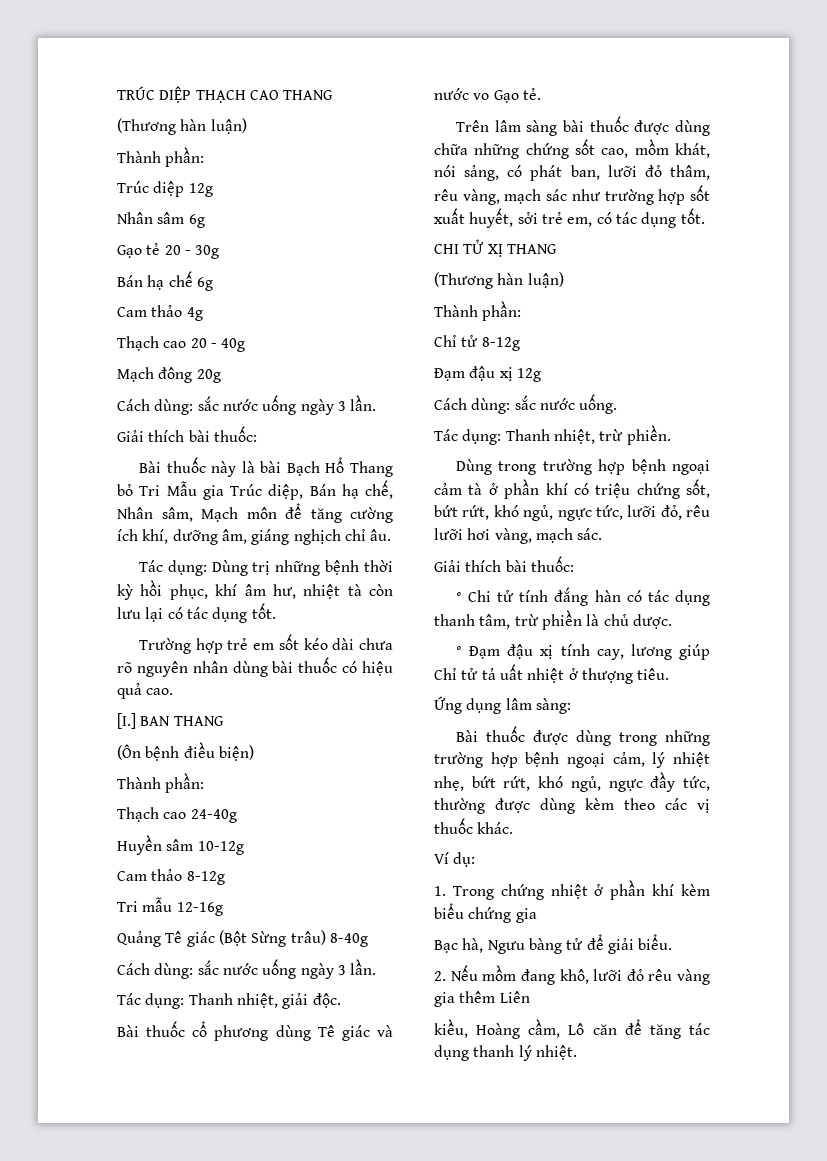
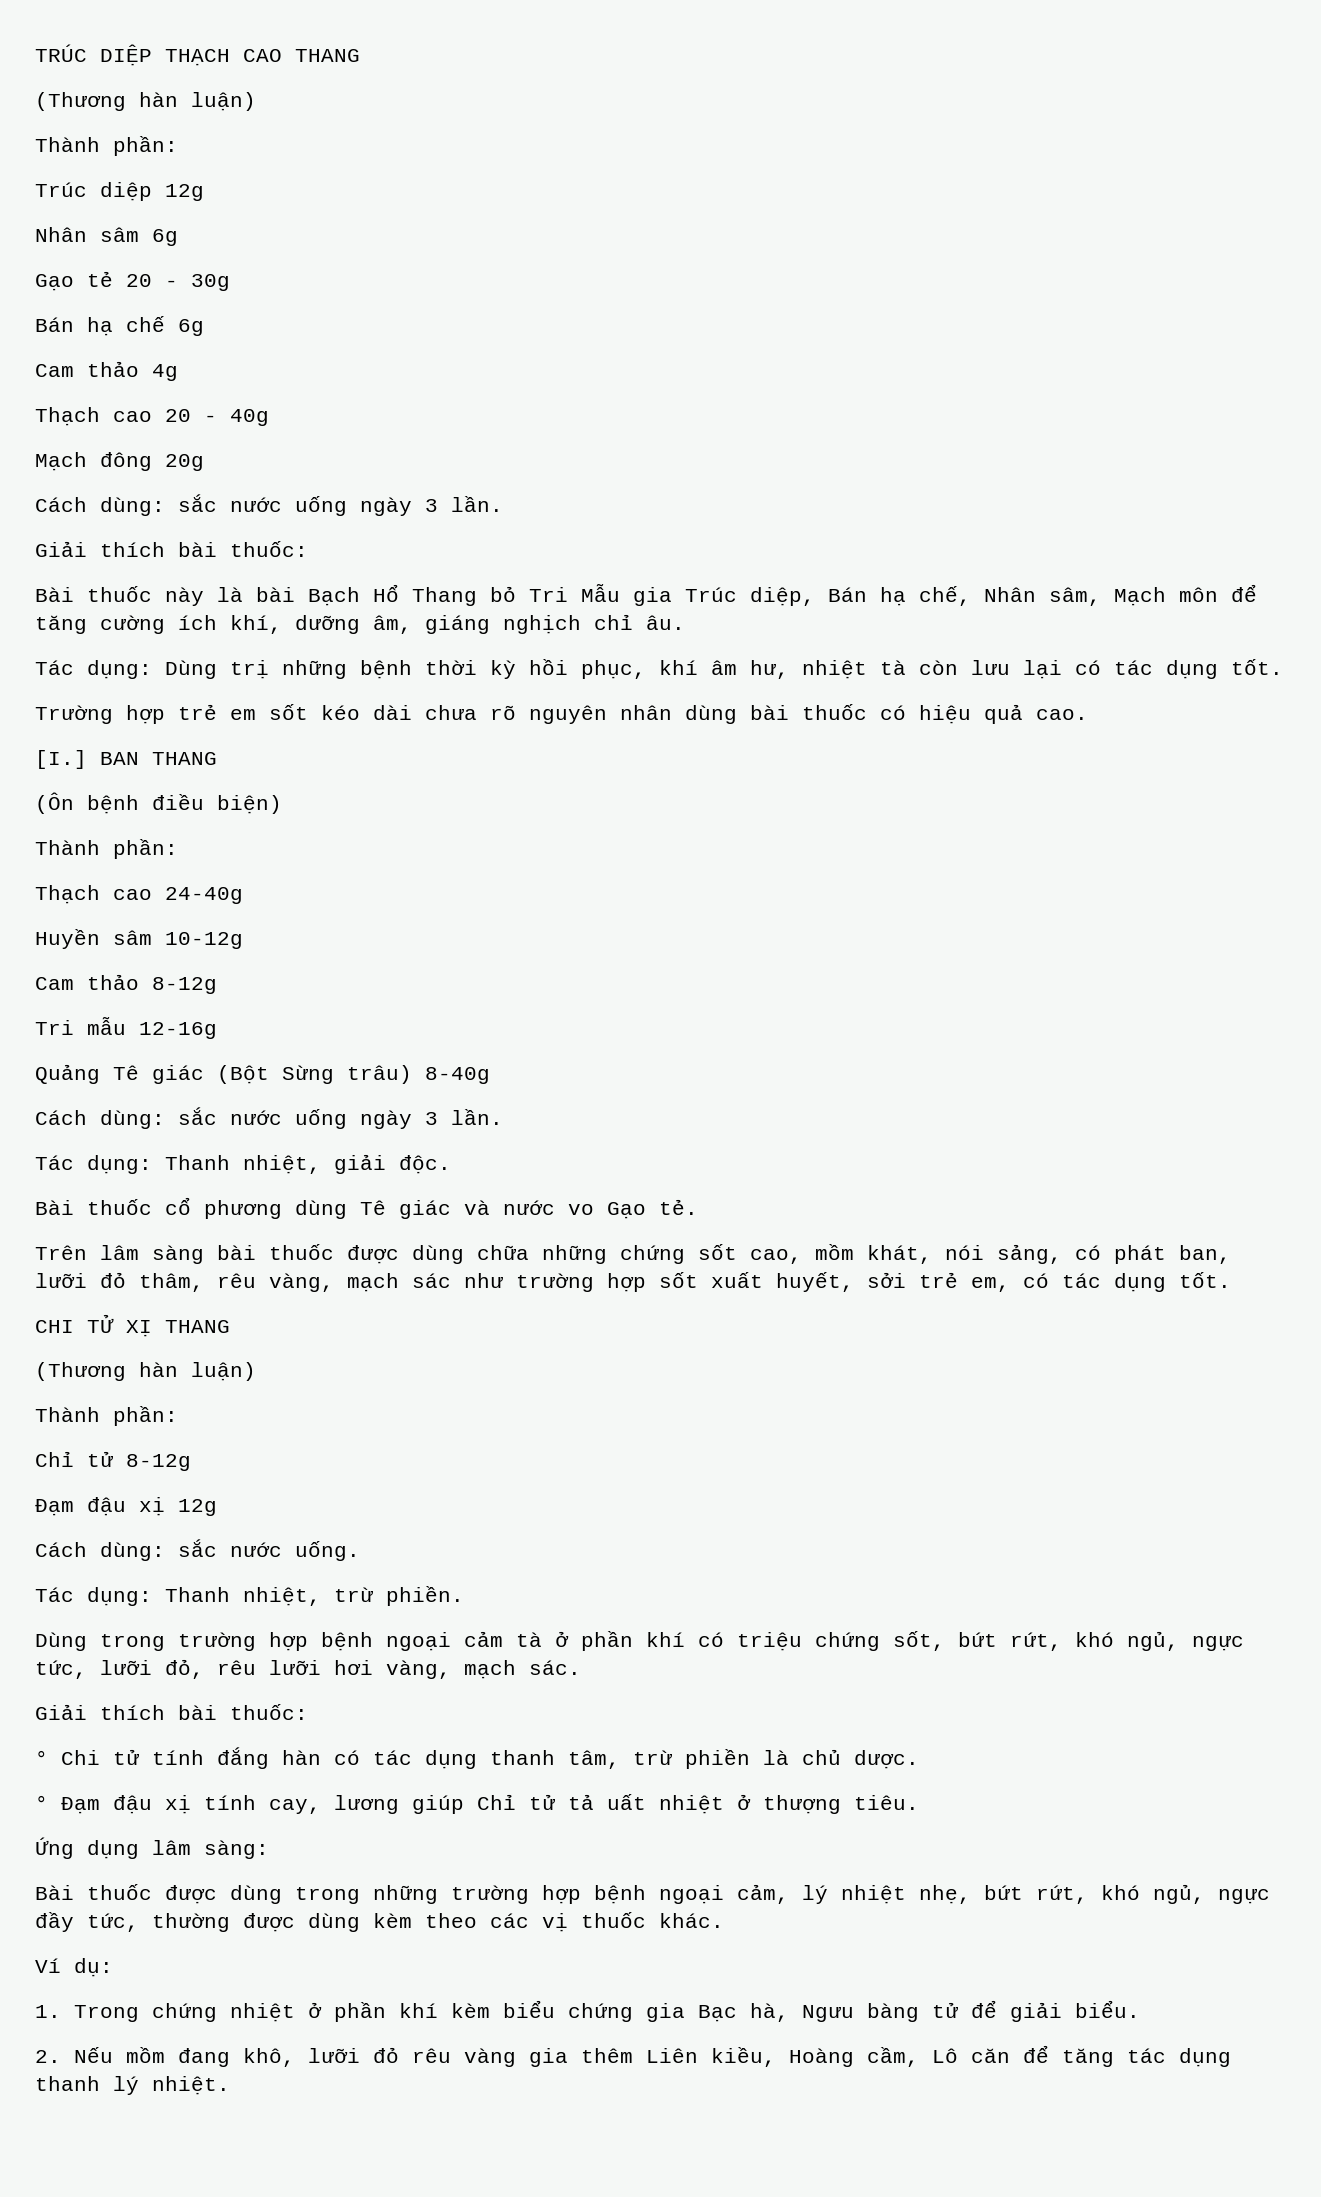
(537, 915) // -> (685, 2012) none
(530, 997) // -> (698, 2055) none

